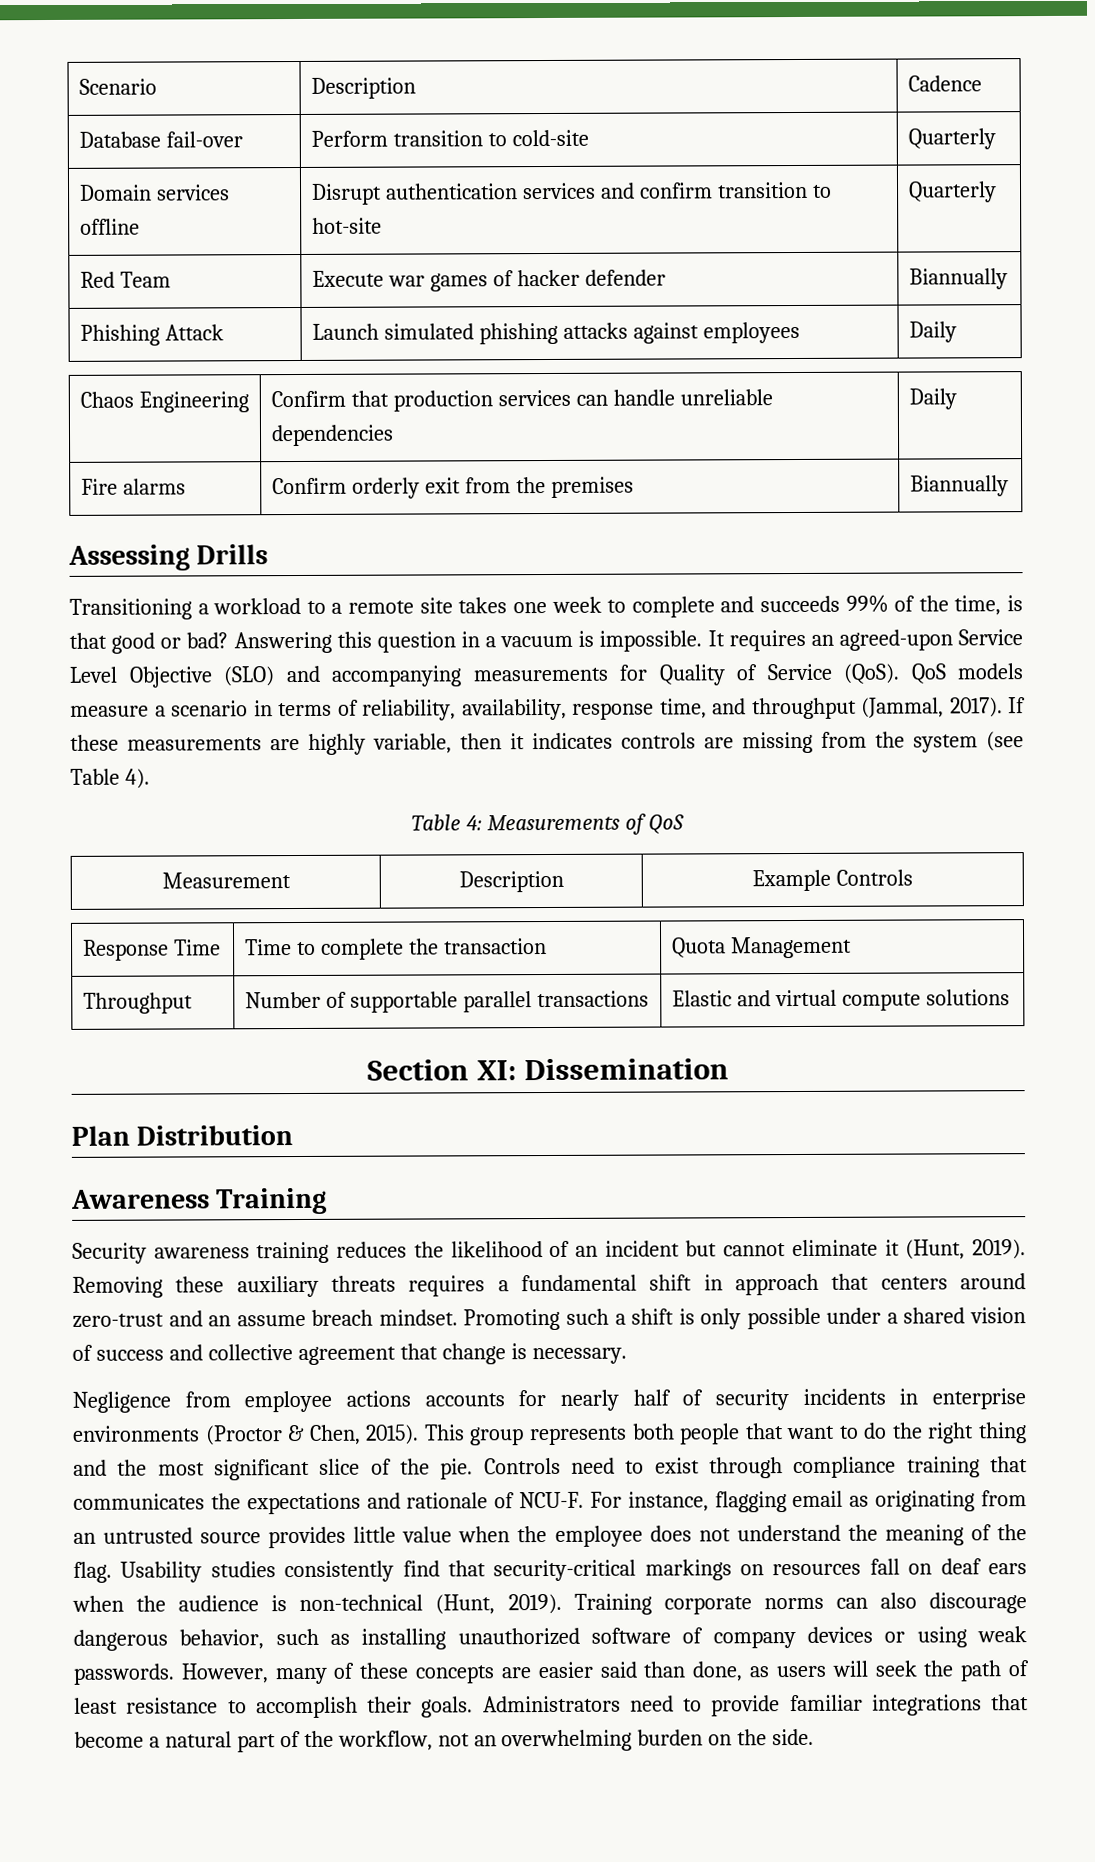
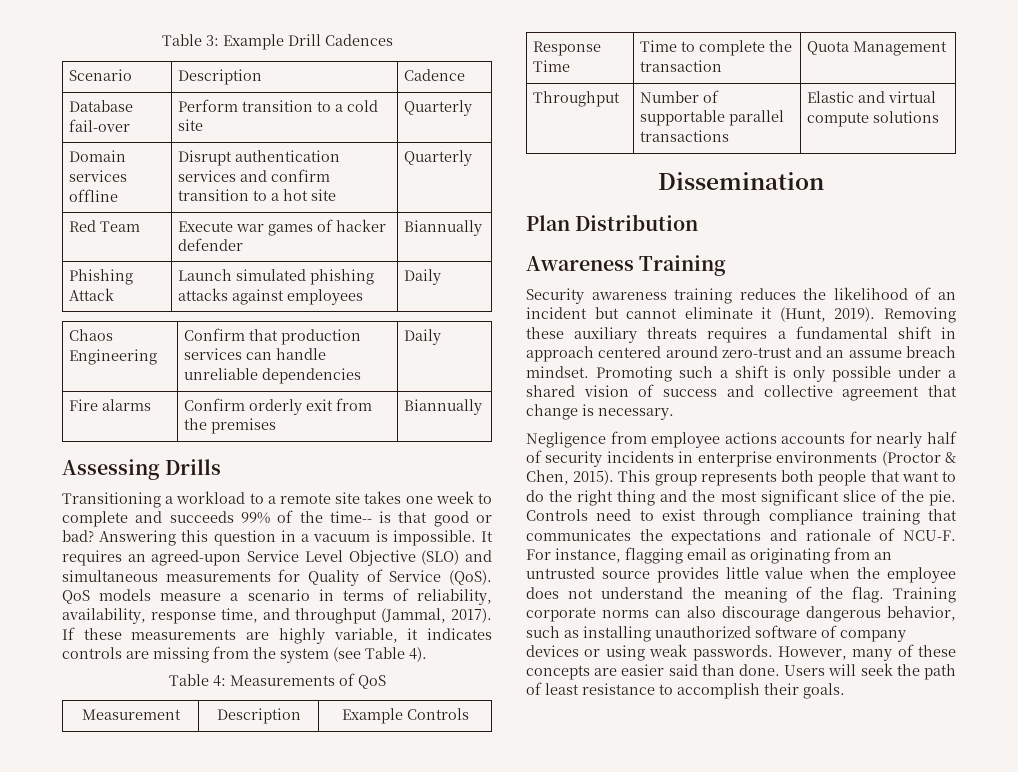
(78, 86) none -> [161,34,393,50] Table 3: Example Drill Cadences //
[511,129,589,147] cold-site -> [335,100,379,112] [178,119,204,131] a cold site
[311,217,382,234] hot-site -> [271,189,337,201] a hot site
[954,595,1002,616] time, -> [329,511,372,523] time--
[331,665,462,687] accompanying -> [62,570,158,582] simultaneous
[460,733,502,750] then -> (398, 635) none
[367,1059,517,1081] Section XI: -> (940, 117) none
[831,1273,948,1290] that centers -> [598,346,662,358] centered
[120,1558,1027,1583] [72,1593,562,1615] Usability studies consistently find that security-critical markings on resources fall on deaf ears when the audience is non-technical (Hunt, 2019). -> (884, 594) none
[692,1661,826,1682] done, as users -> [739,664,826,676] done. Users
[482,1694,1029,1717] [74,1728,815,1753] Administrators need to provide familiar integrations that become a natural part of the workflow, not an overwhelming burden on the side. -> (845, 691) none

